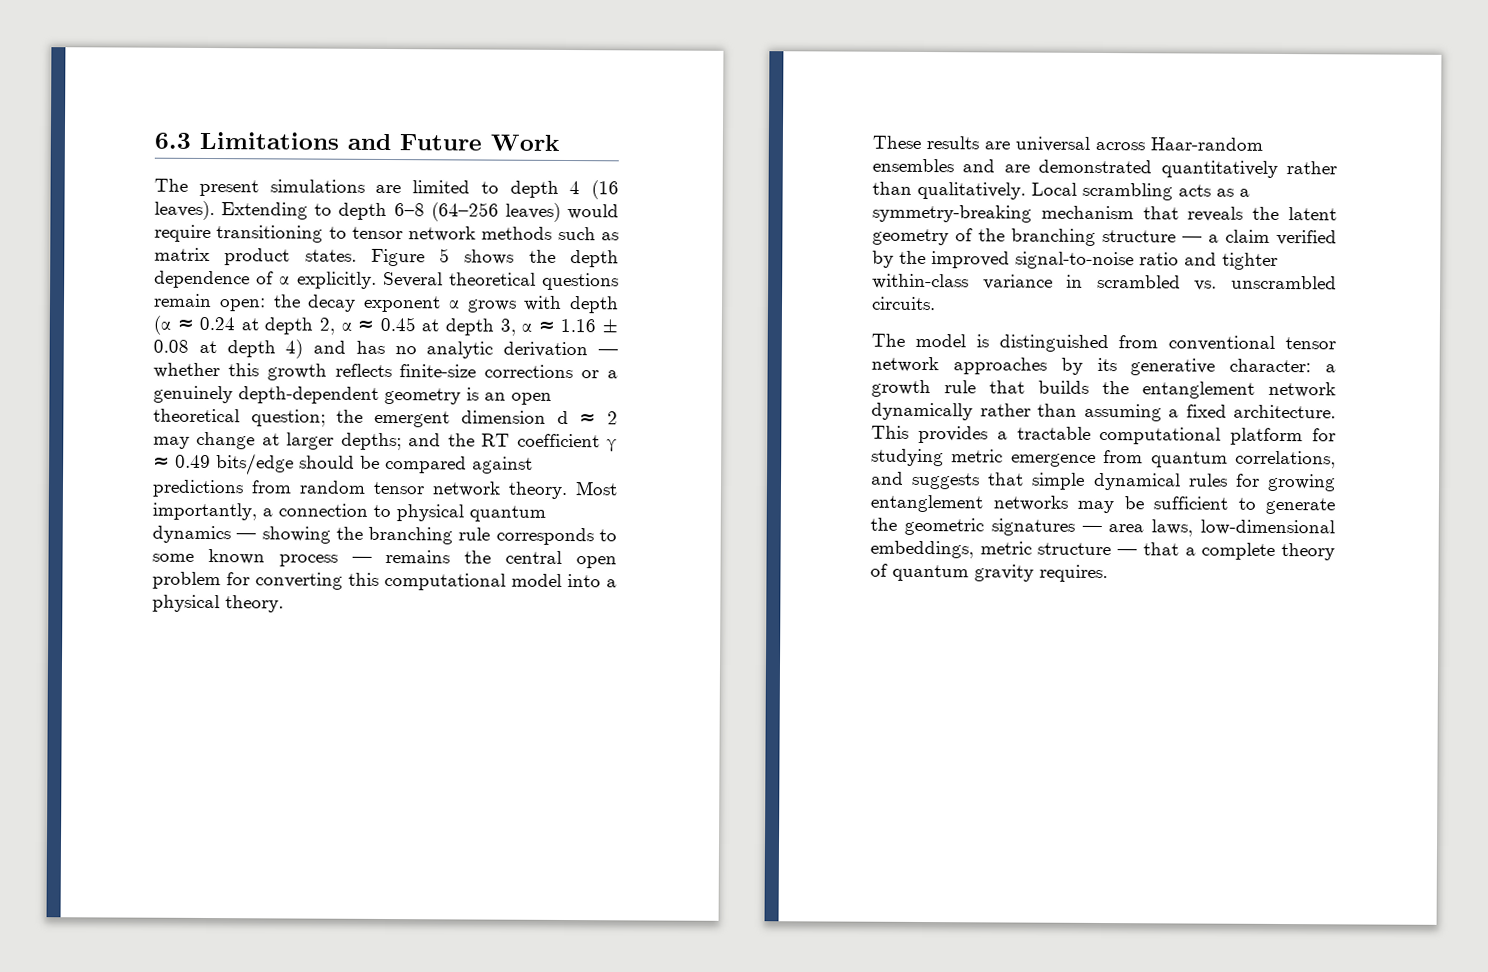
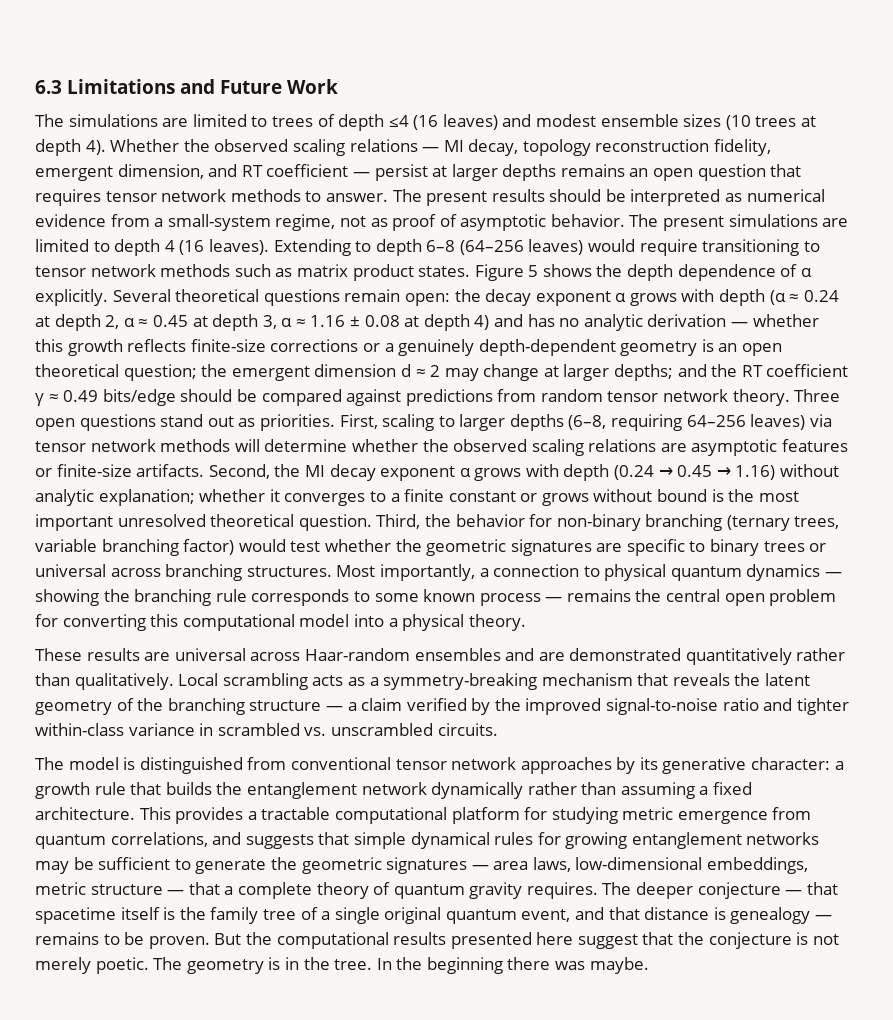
(188, 185) none -> [68,114,817,131] [35,139,772,156] [35,164,802,181] [35,189,825,206] [35,214,659,231] simulations are limited to trees of depth ≤4 (16 leaves) and modest ensemble sizes (10 trees at depth 4). Whether the observed scaling relations — MI decay, topology reconstruction fidelity, emergent dimension, and RT coefficient — persist at larger depths remains an open question that requires tensor network methods to answer. The present results should be interpreted as numerical evidence from a small-system regime, not as proof of asymptotic behavior. The
(568, 490) none -> [794,389,841,402] [35,414,832,431] [35,439,849,456] [35,464,840,481] [35,489,799,506] [35,514,840,531] [35,539,827,556] [35,564,332,581] Three open questions stand out as priorities. First, scaling to larger depths (6–8, requiring 64–256 leaves) via tensor network methods will determine whether the observed scaling relations are asymptotic features or finite-size artifacts. Second, the MI decay exponent α grows with depth (0.24 → 0.45 → 1.16) without analytic explanation; whether it converges to a finite constant or grows without bound is the most important unresolved theoretical question. Third, the behavior for non-binary branching (ternary trees, variable branching factor) would test whether the geometric signatures are specific to binary trees or universal across branching structures.
(1108, 573) none -> [602,882,838,899] [35,907,833,924] [35,932,839,949] [35,957,649,974] The deeper conjecture — that spacetime itself is the family tree of a single original quantum event, and that distance is genealogy — remains to be proven. But the computational results presented here suggest that the conjecture is not merely poetic. The geometry is in the tree. In the beginning there was maybe.

